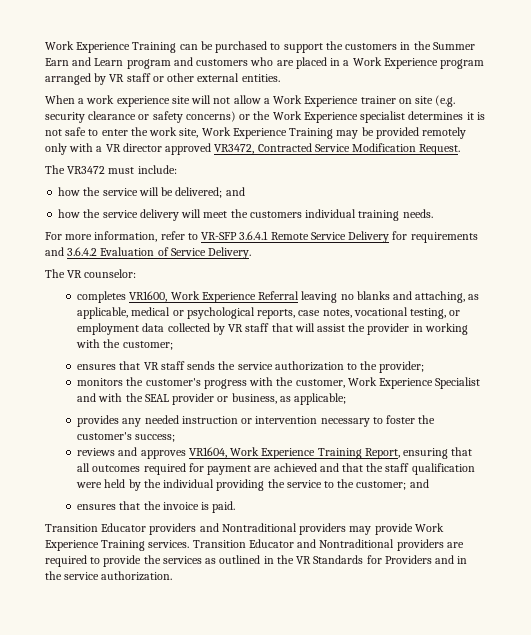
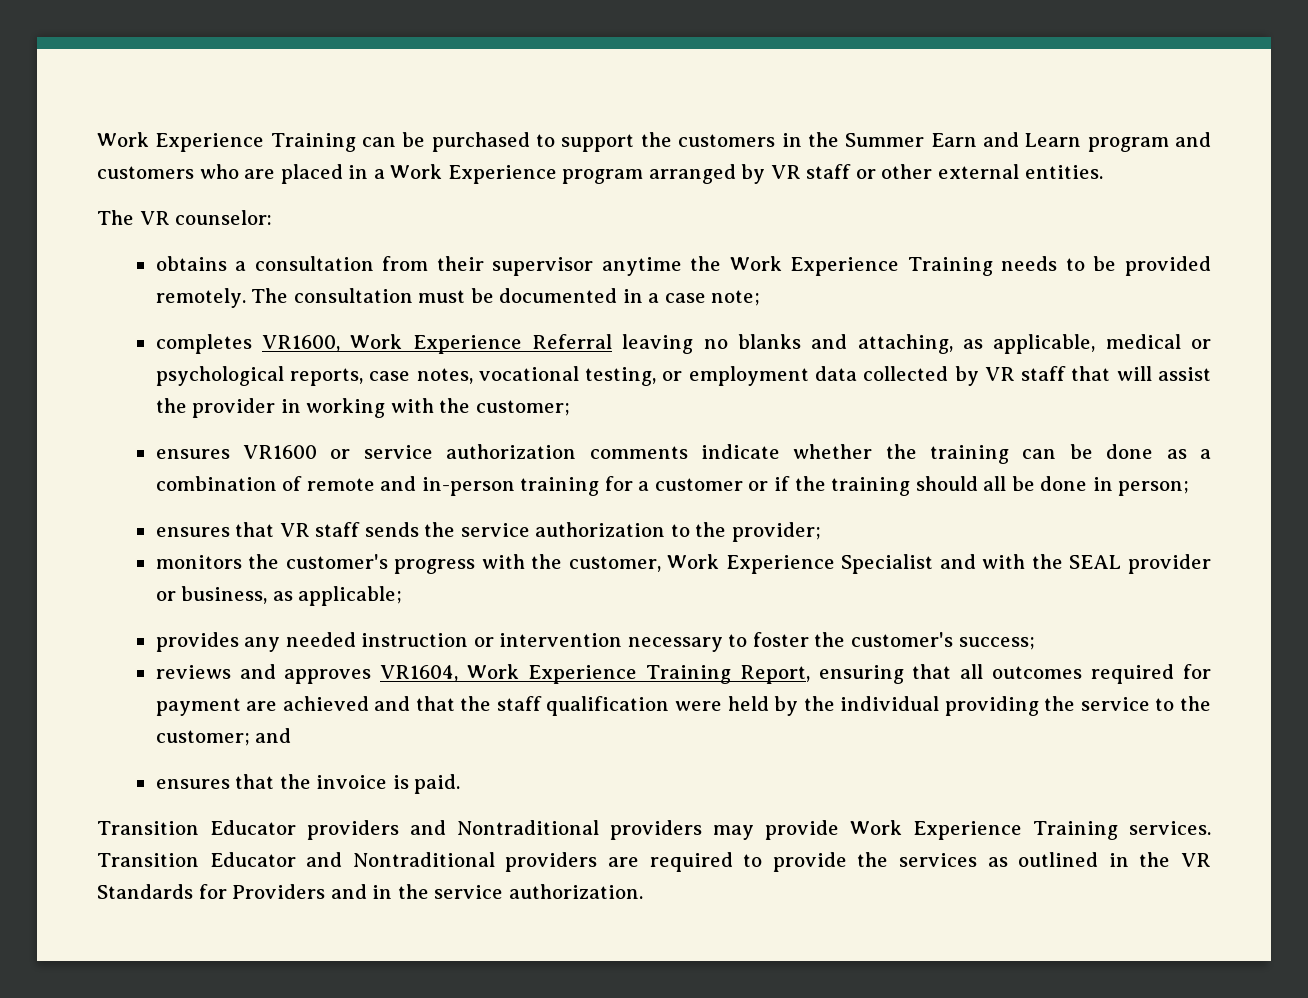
[45,95,456,107] [45,111,485,123] [45,127,467,139] [45,143,461,155] [45,165,177,174] [58,187,245,198] [58,209,433,221] [45,231,478,243] [45,247,252,259] [45,269,137,278] When a work experience site will not allow a Work Experience trainer on site (e.g. security clearance or safety concerns) or the Work Experience specialist determines it is not safe to enter the work site, Work Experience Training may be provided remotely only with a VR director approved VR3472, Contracted Service Modification Request. // The VR3472 must include: // how the service will be delivered; and // how the service delivery will meet the customers individual training needs. // For more information, refer to VR-SFP 3.6.4.1 Remote Service Delivery for requirements and 3.6.4.2 Evaluation of Service Delivery. // The VR counselor: -> [97,210,273,225] [155,256,1211,276] [155,288,761,308] The VR counselor: // obtains a consultation from their supervisor anytime the Work Experience Training needs to be provided remotely. The consultation must be documented in a case note;
(173, 345) none -> [155,444,1212,464] [155,476,1190,496] // ensures VR1600 or service authorization comments indicate whether the training can be done as a combination of remote and in-person training for a customer or if the training should all be done in person;

